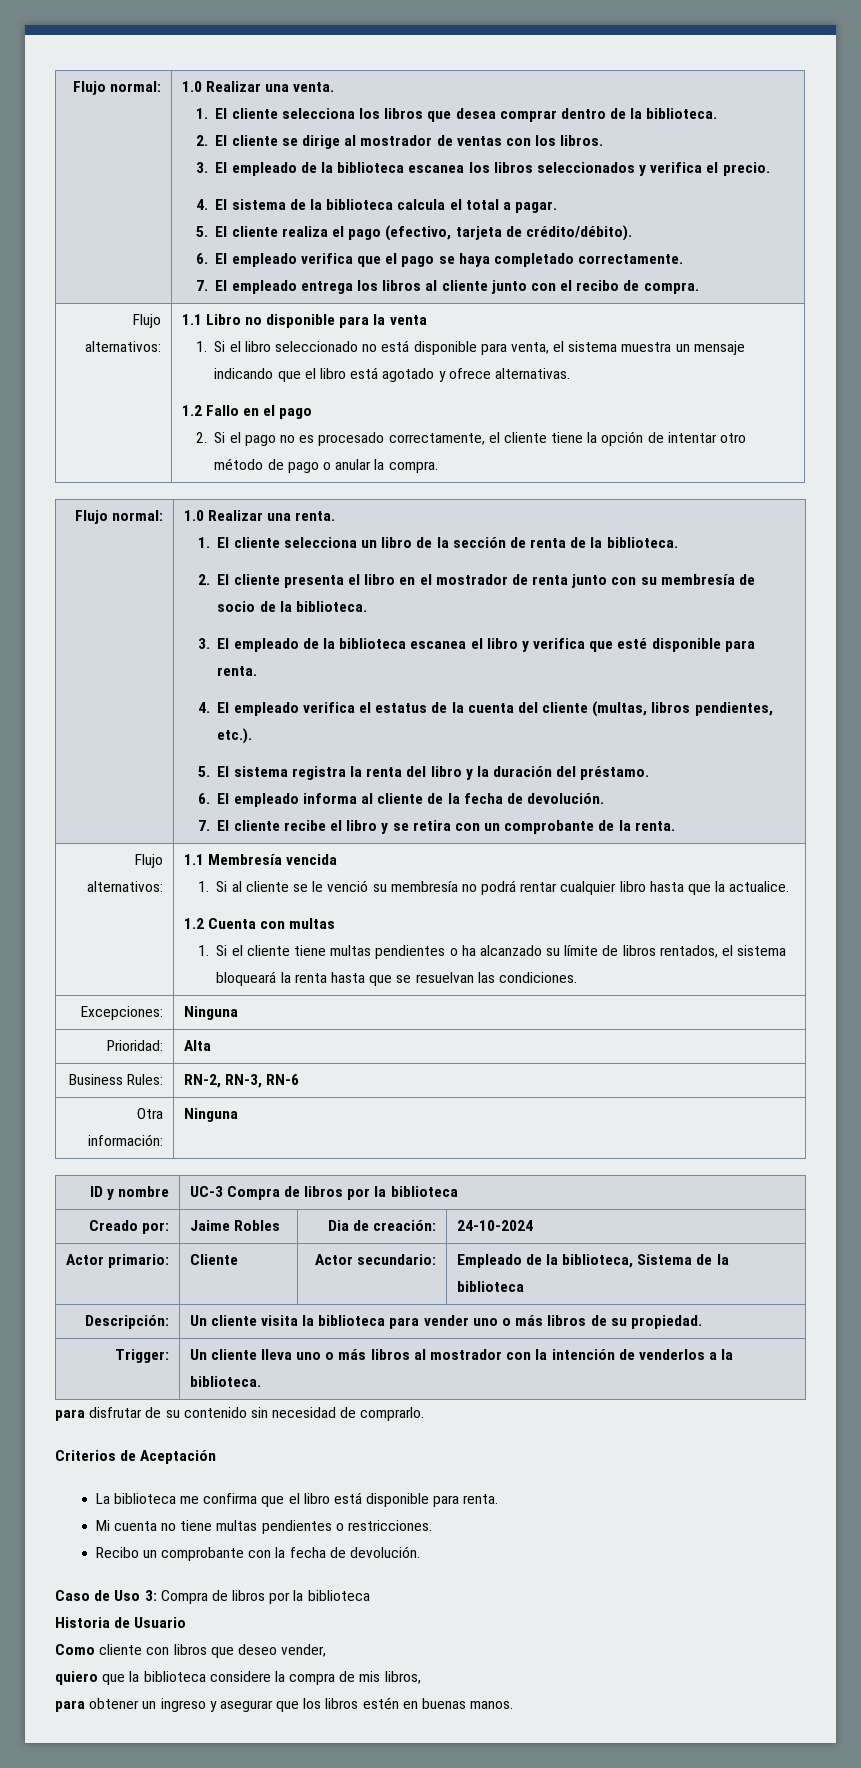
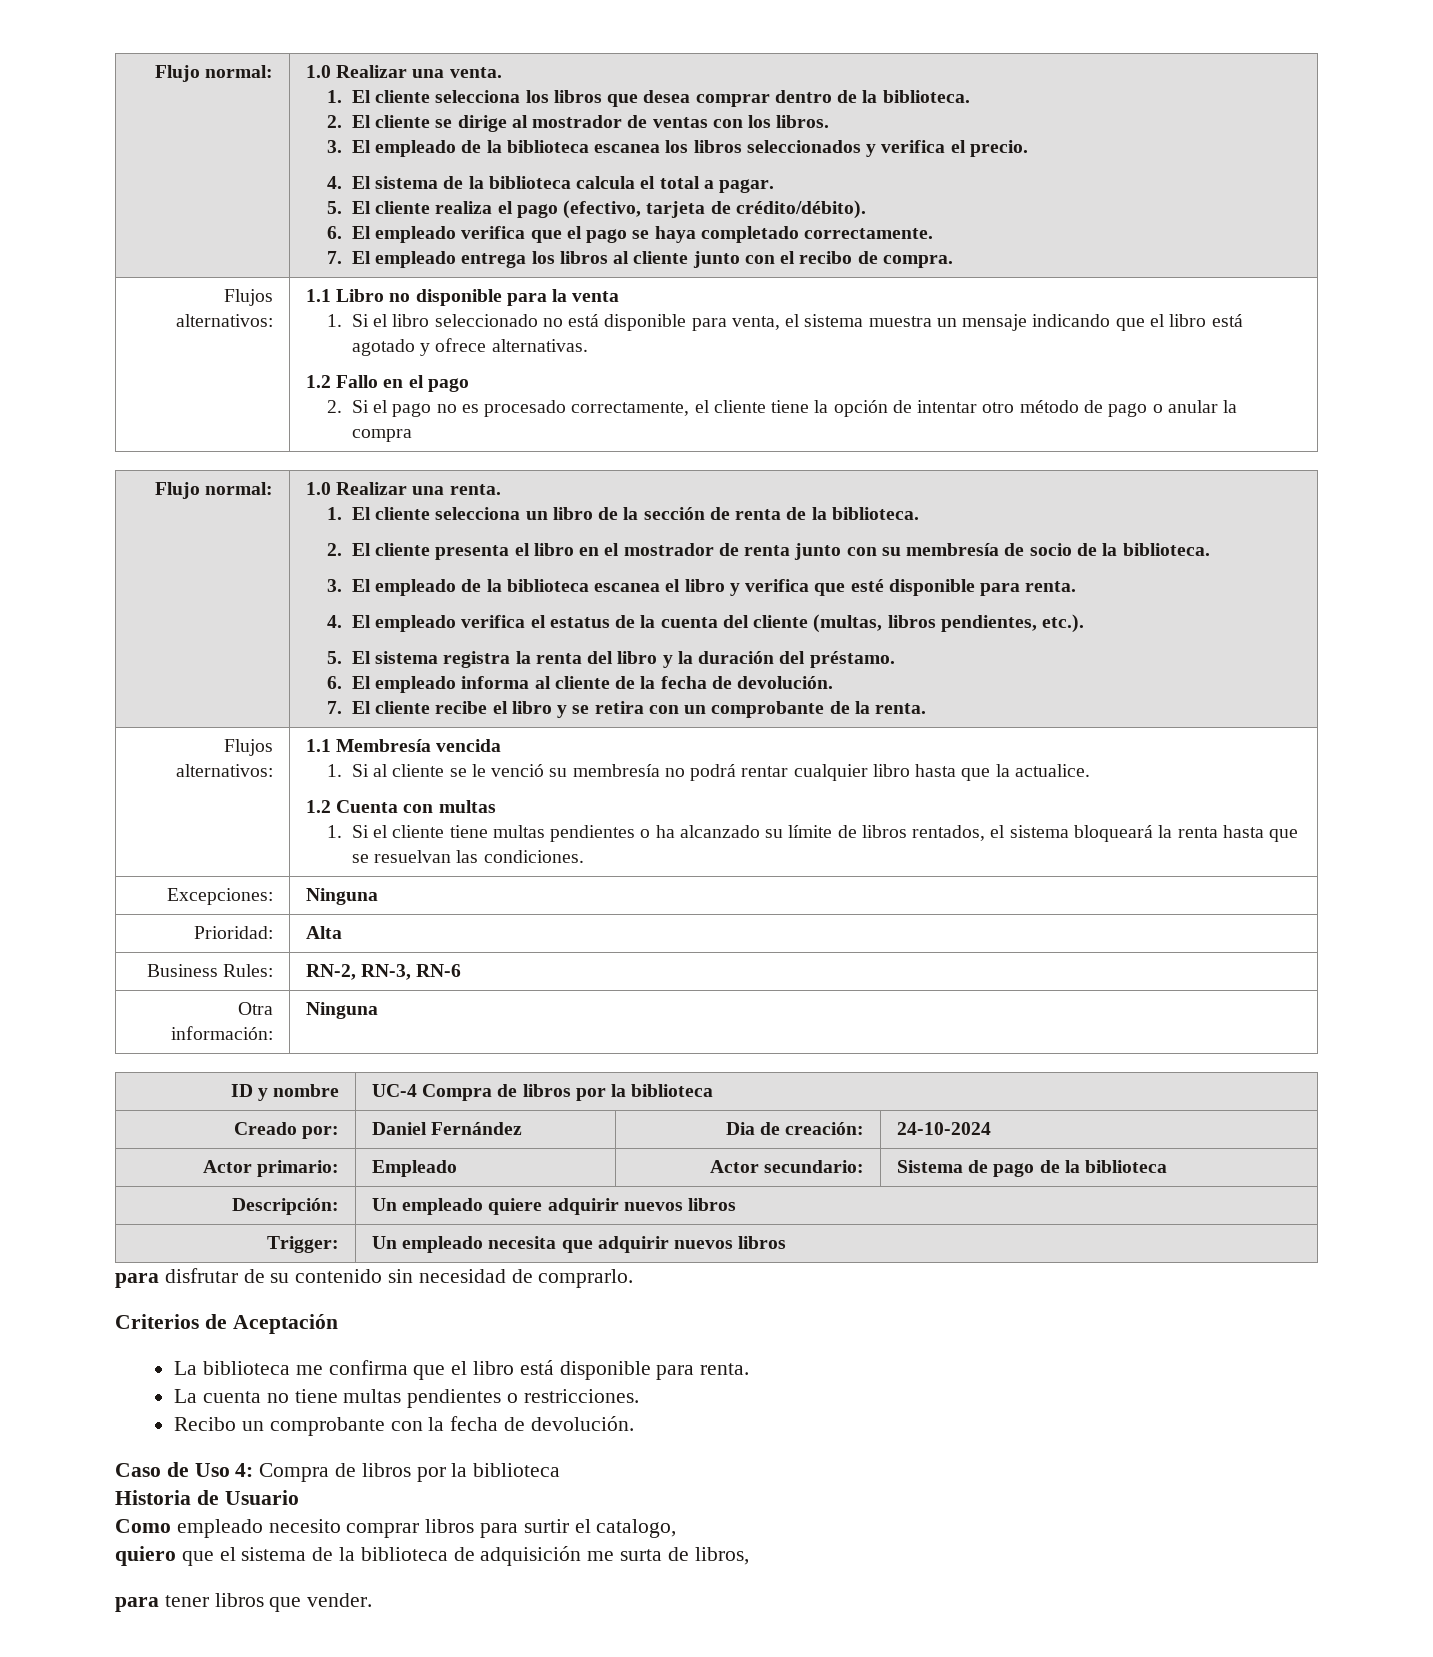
[133,314,162,328] Flujo -> [224,289,274,306] Flujos
[388,461,438,473] compra. -> [351,429,412,442] compra
[135,854,164,868] Flujo -> [224,739,274,756] Flujos
[189,1186,223,1197] UC-3 -> [371,1084,417,1097] UC-4
[189,1220,280,1231] Jaime Robles -> [371,1122,522,1135] Daniel Fernández
[189,1254,238,1265] Cliente -> [371,1160,457,1177] Empleado
[456,1254,693,1268] Empleado de la biblioteca, Sistema -> [896,1160,1035,1177] Sistema de pago
[210,1315,702,1329] [115,1349,170,1363] [189,1349,734,1360] [189,1376,261,1387] cliente visita la biblioteca para vender uno o más libros de su propiedad. // Trigger: | Un cliente lleva uno o más libros al mostrador con la intención de venderlos a la biblioteca. -> [401,1198,737,1215] [267,1236,340,1253] [371,1236,787,1253] empleado quiere adquirir nuevos libros // Trigger: | Un empleado necesita que adquirir nuevos libros
[95,1520,110,1531] Mi -> [174,1389,198,1403] La
[144,1590,157,1601] 3: -> [235,1463,254,1477] 4:
[99,1644,327,1658] [55,1671,421,1685] [55,1697,514,1712] cliente con libros que deseo vender, // quiero que la biblioteca considere la compra de mis libros, // para obtener un ingreso y asegurar que los libros estén en buenas manos. -> [176,1519,677,1538] [115,1546,749,1566] [115,1593,373,1612] empleado necesito comprar libros para surtir el catalogo, // quiero que el sistema de la biblioteca de adquisición me surta de libros, // para tener libros que vender.

